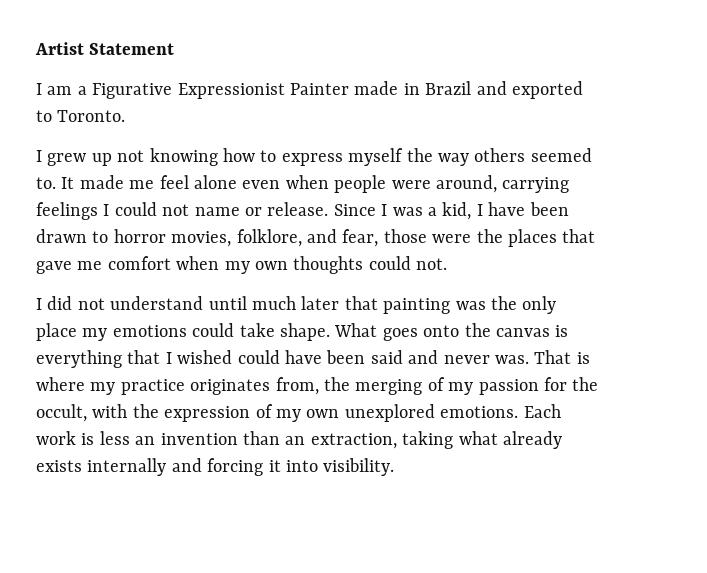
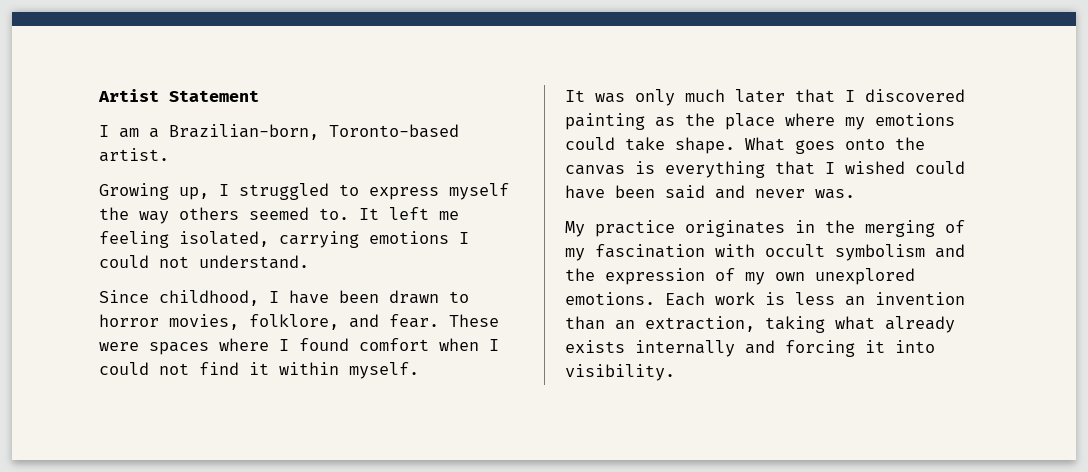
[92,81,583,99] [36,110,126,122] [36,148,256,166] Figurative Expressionist Painter made in Brazil and exported to Toronto. // I grew up not knowing how -> [169,124,459,140] [99,148,169,162] [99,183,329,200] Brazilian-born, Toronto-based artist. // Growing up, I struggled
[79,175,570,193] [36,202,472,220] made me feel alone even when people were around, carrying feelings I could not name or release. Since I was a kid, -> [389,207,459,220] [99,231,469,248] [99,255,309,269] [99,290,259,306] left me feeling isolated, carrying emotions I could not understand. // Since childhood,
[342,229,596,247] [36,256,448,274] [36,296,557,314] [36,323,77,341] fear, those were the places that gave me comfort when my own thoughts could not. // I did not understand until much later that painting was the only place -> [389,314,499,328] [99,338,499,355] [99,362,419,379] [565,89,965,106] [565,113,835,130] fear. These were spaces where I found comfort when I could not find it within myself. // It was only much later that I discovered painting as the place where
[534,350,590,364] [36,377,116,395] That is where my -> [565,221,585,237] // My
[275,377,319,395] from, -> [795,220,815,233] in
[478,377,599,395] [36,404,128,422] passion for the occult, with -> [595,244,965,261] fascination with occult symbolism and

